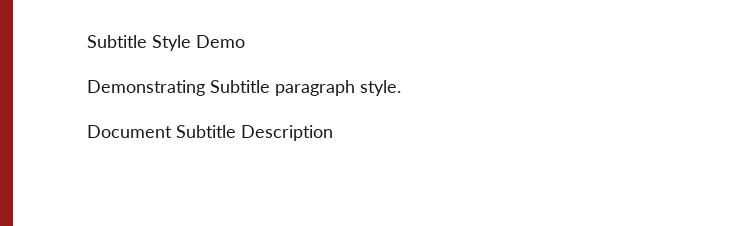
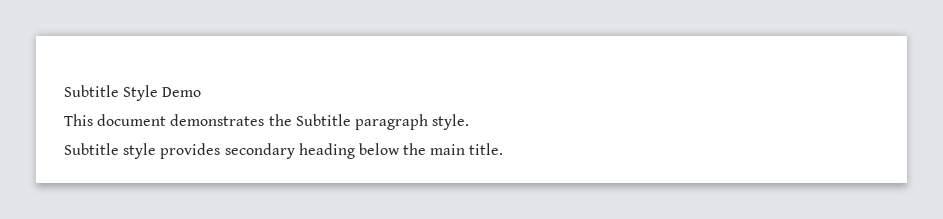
[87,80,205,96] Demonstrating -> [64,114,292,126] This document demonstrates the
[87,125,333,141] Document Subtitle Description -> [64,143,504,159] Subtitle style provides secondary heading below the main title.

